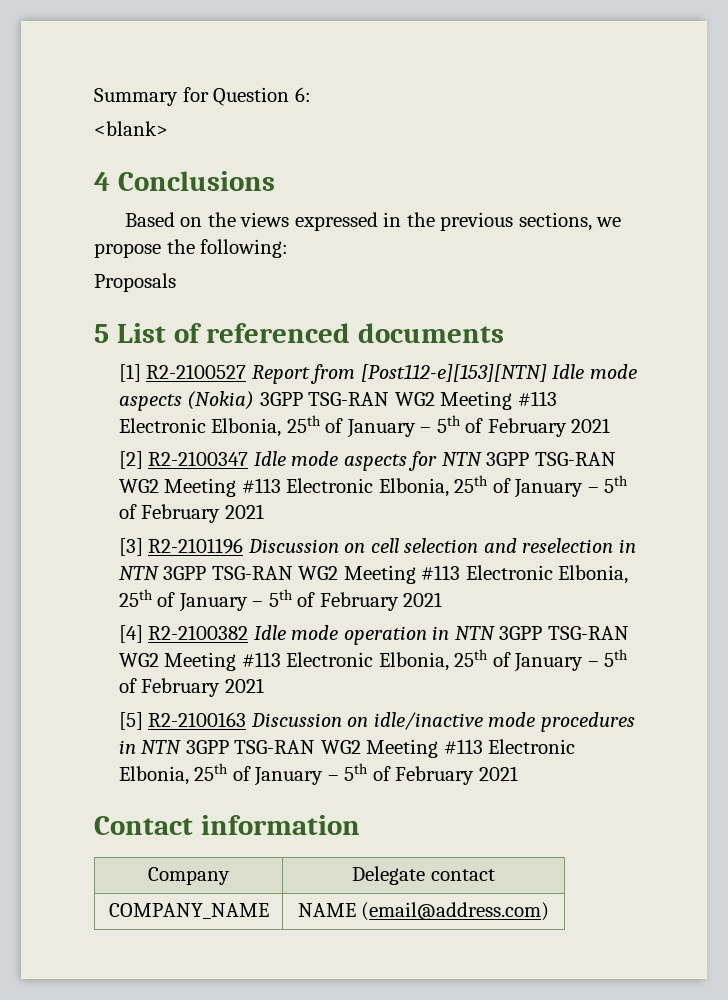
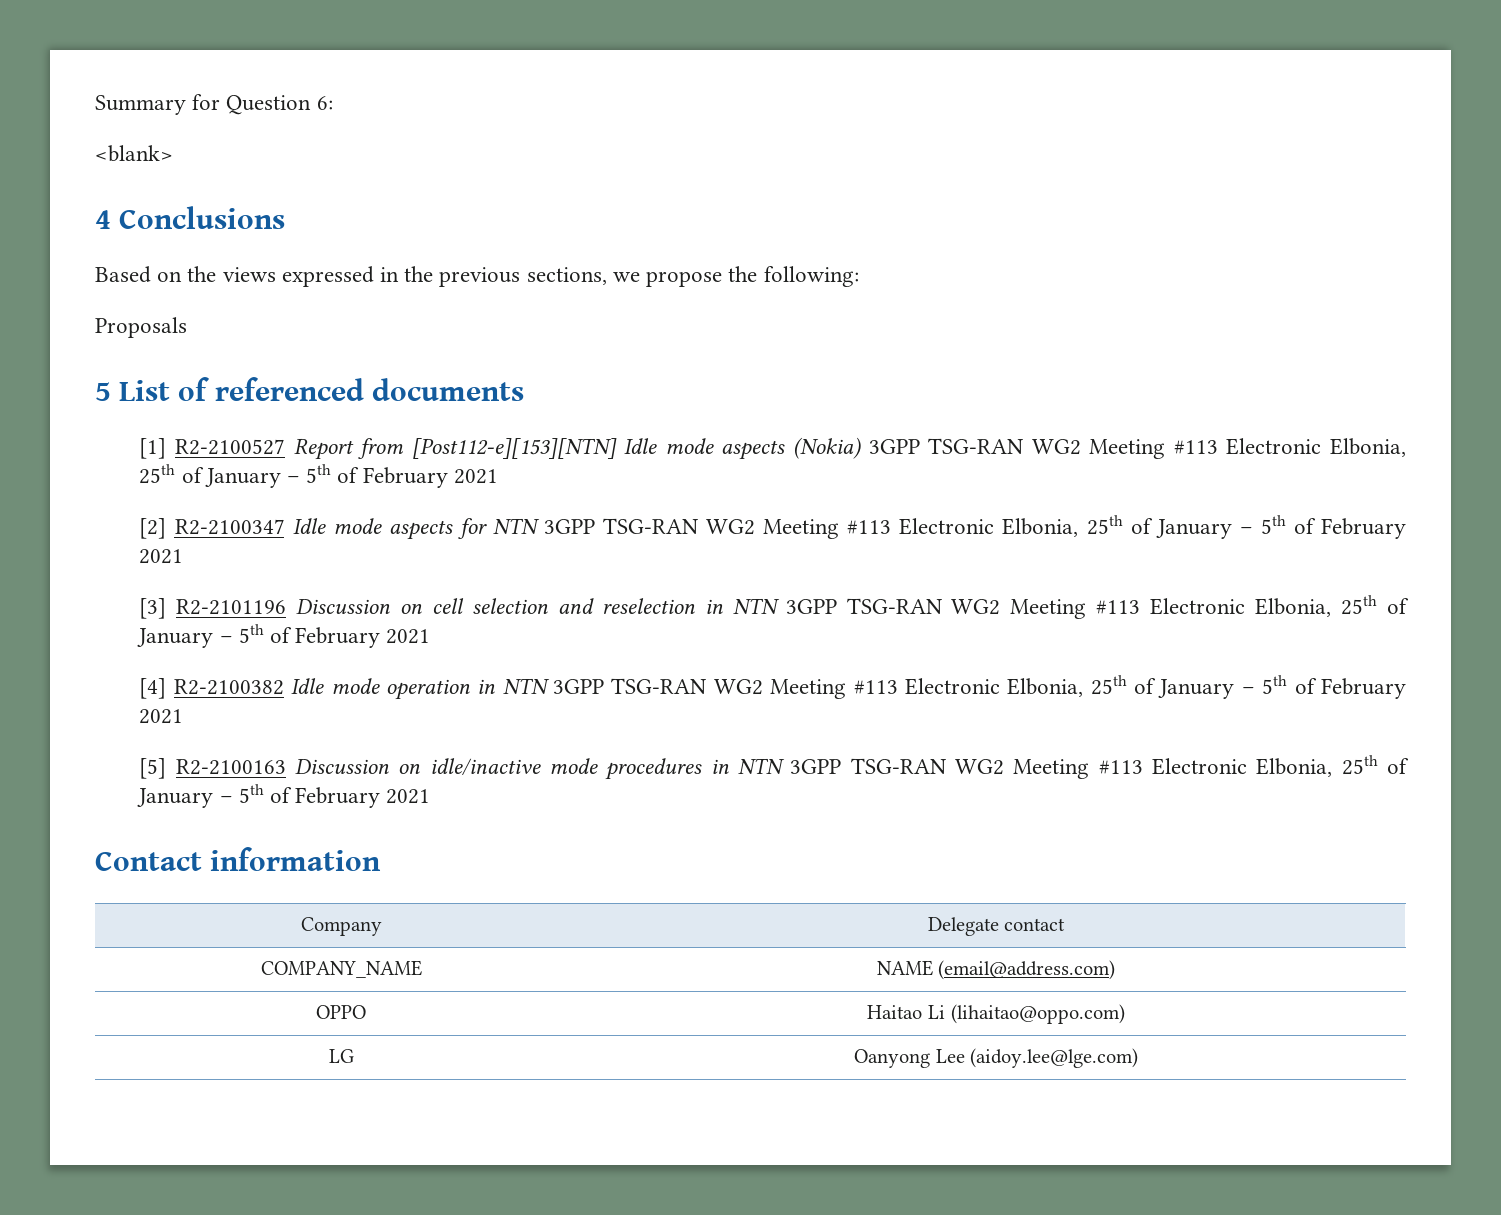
(550, 911) none -> [316,1005,366,1019] [867,1004,1125,1024] [328,1049,354,1063] [853,1048,1139,1068] // OPPO | Haitao Li (lihaitao@oppo.com) // LG | Oanyong Lee (aidoy.lee@lge.com)

